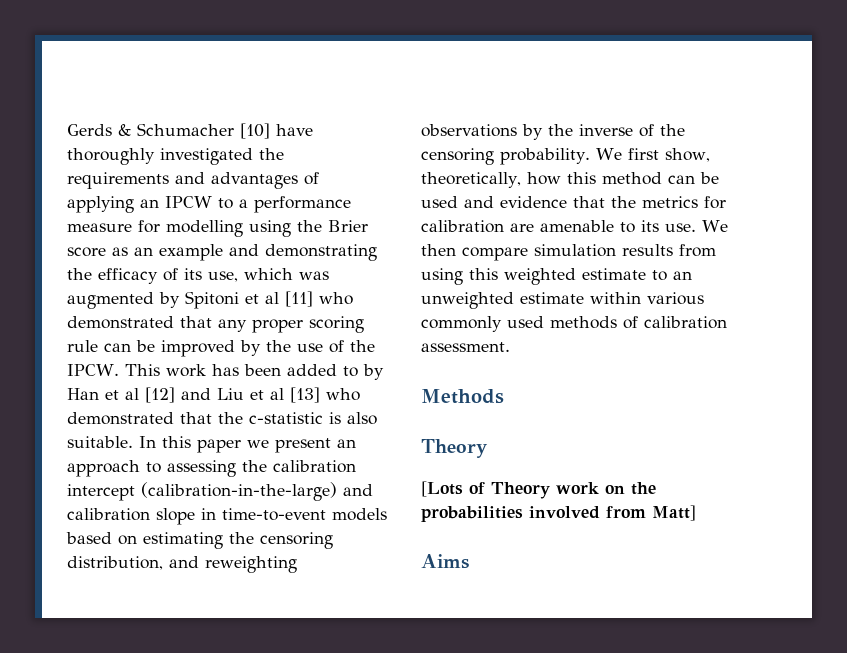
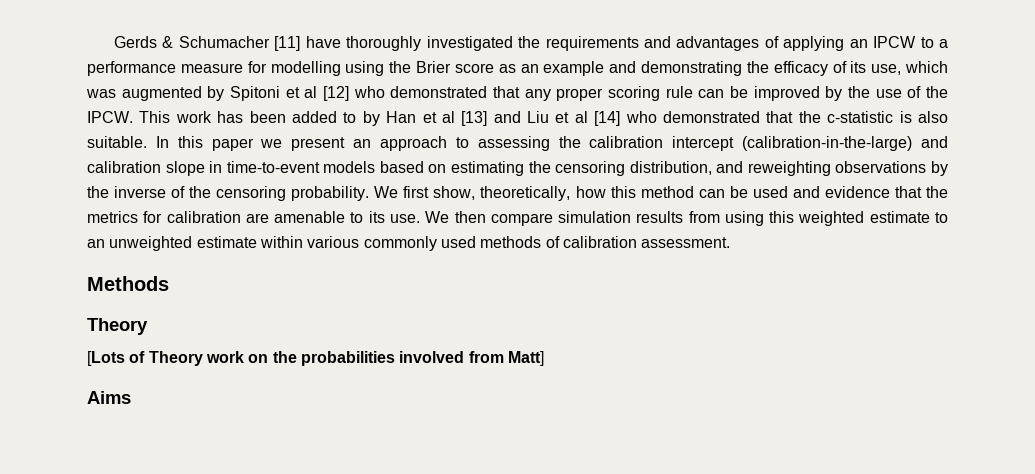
[240,123,270,139] [10] -> [274,36,301,51] [11]
[285,291,313,307] [11] -> [322,86,349,101] [12]
[145,387,175,403] [12] -> [461,111,488,126] [13]
[290,387,320,403] [13] -> [594,111,621,126] [14]

